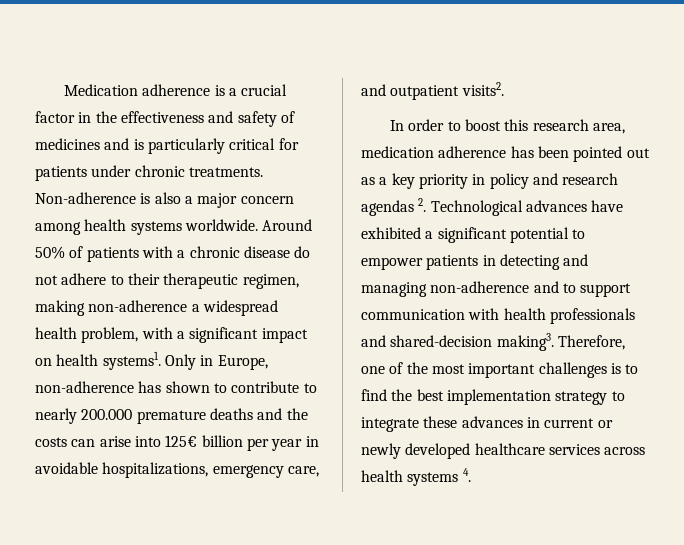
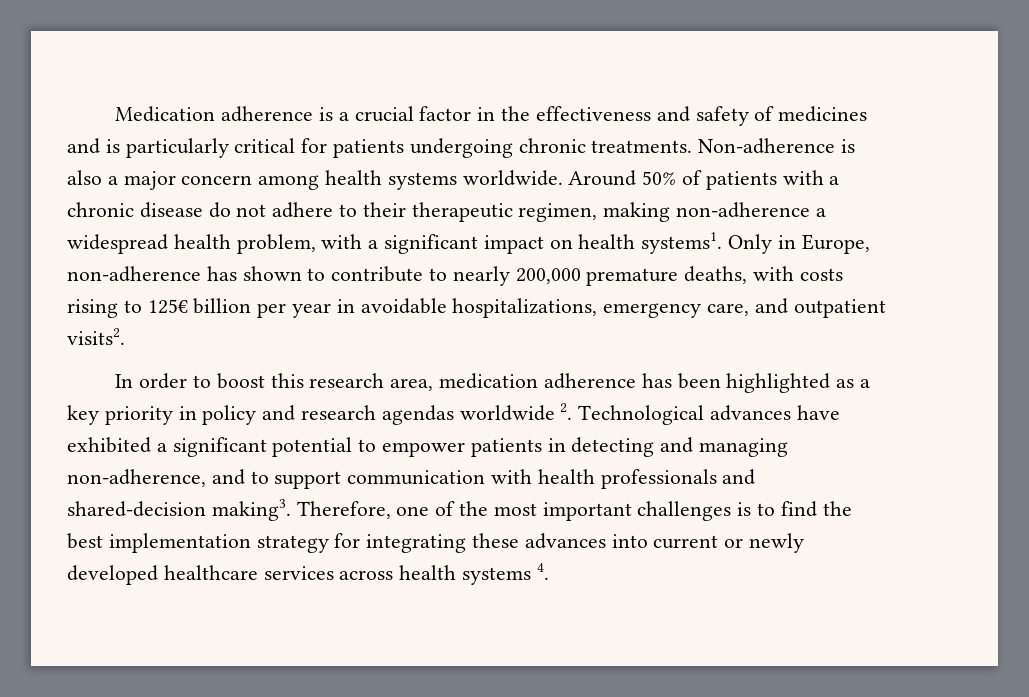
[91,165,132,177] under -> [409,138,513,158] undergoing
[81,408,308,424] [35,436,161,447] 200.000 premature deaths and the costs can arise into -> [515,266,843,286] [67,299,142,318] 200,000 premature deaths, with costs rising to
[573,146,650,162] pointed out -> [726,373,831,393] highlighted
(414, 208) none -> [459,405,555,421] worldwide
[430,281,530,293] non-adherence -> [67,469,206,487] non-adherence,
[611,391,625,401] [361,417,419,432] to integrate -> [334,533,467,553] for integrating
[526,417,540,428] in -> [611,534,648,548] into

